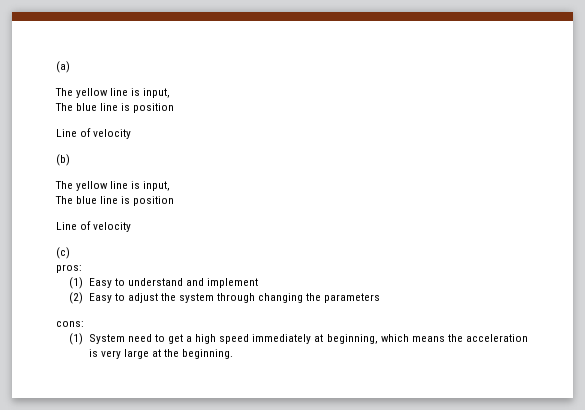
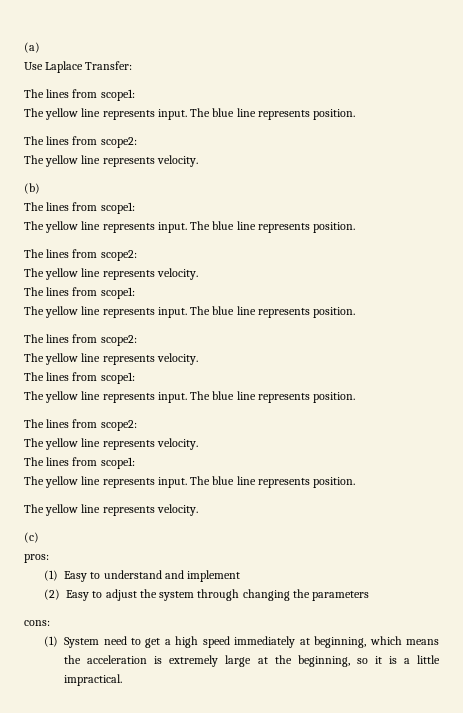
[55,88,171,98] [55,103,175,113] [56,128,132,139] [56,154,70,166] [55,181,171,191] [55,196,175,206] [56,221,132,232] // The yellow line is input, // The blue line is position // Line of velocity // (b) // The yellow line is input, // The blue line is position // Line of velocity -> [24,61,133,73] [24,89,135,101] [24,108,356,120] [24,136,137,148] [24,155,198,167] [24,183,40,194] [24,202,135,214] [24,221,356,233] [24,249,137,261] [24,268,198,280] [24,287,135,299] [24,306,356,318] [24,334,137,346] [24,353,198,365] [24,372,135,384] [24,391,356,403] [24,419,137,431] [24,438,198,450] [24,457,135,469] [24,476,356,488] [24,504,198,516] // Use Laplace Transfer: // The lines from scope1: // The yellow line represents input. The blue line represents position. // The lines from scope2: // The yellow line represents velocity. // (b) // The lines from scope1: // The yellow line represents input. The blue line represents position. // The lines from scope2: // The yellow line represents velocity. // The lines from scope1: // The yellow line represents input. The blue line represents position. // The lines from scope2: // The yellow line represents velocity. // The lines from scope1: // The yellow line represents input. The blue line represents position. // The lines from scope2: // The yellow line represents velocity. // The lines from scope1: // The yellow line represents input. The blue line represents position. // The yellow line represents velocity.
[100,350,121,359] very -> [169,655,219,667] extremely
[182,349,234,359] beginning. -> [297,655,440,667] [64,674,123,686] beginning, so it is a little impractical.

